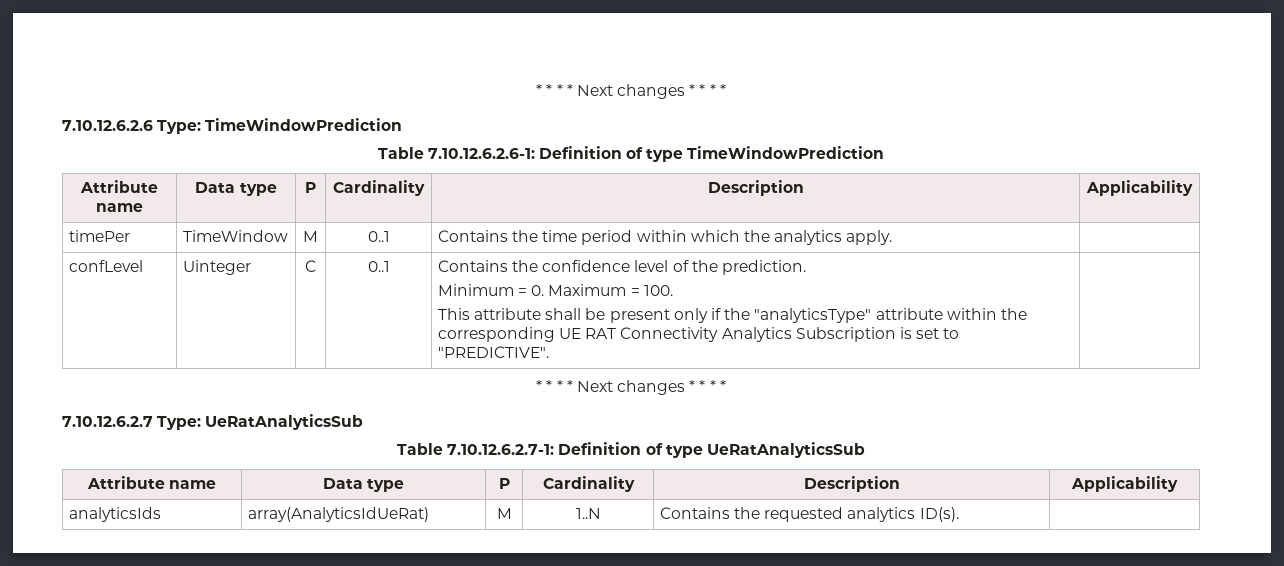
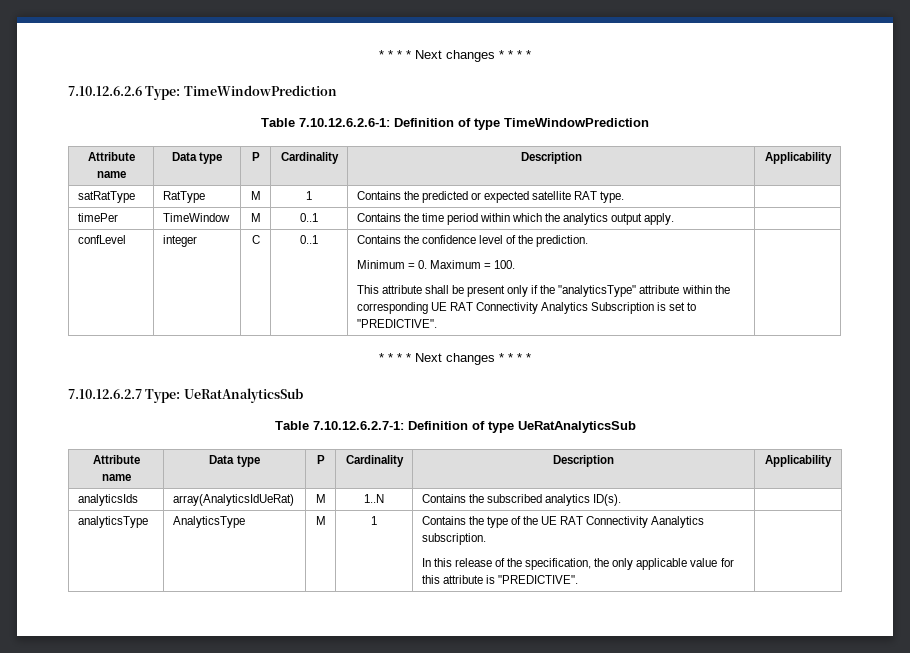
(1193, 188) none -> [77,191,135,203] [162,191,205,203] [250,191,261,200] [306,191,312,200] [356,191,625,203] // satRatType | RatType | M | 1 | Contains the predicted or expected satellite RAT type. |
(843, 237) none -> [611,213,643,225] output
[182,260,251,275] Uinteger -> [162,235,197,247] integer
[764,507,844,522] requested -> [486,494,542,503] subscribed
(959, 514) none -> [77,516,148,528] [172,516,245,528] [315,516,326,525] [371,516,377,525] [421,516,705,528] [421,533,486,545] [421,558,734,570] [421,575,578,584] // analyticsType | AnalyticsType | M | 1 | Contains the type of the UE RAT Connectivity Aanalytics subscription. // In this release of the specification, the only applicable value for this attribute is "PREDICTIVE". |

